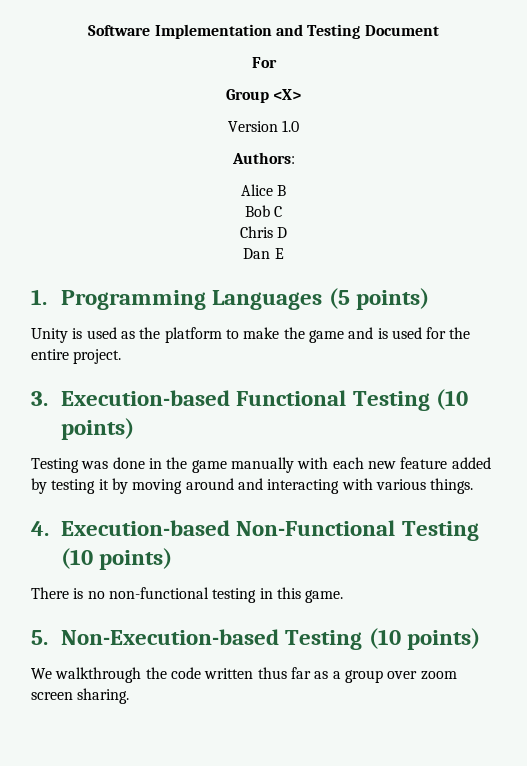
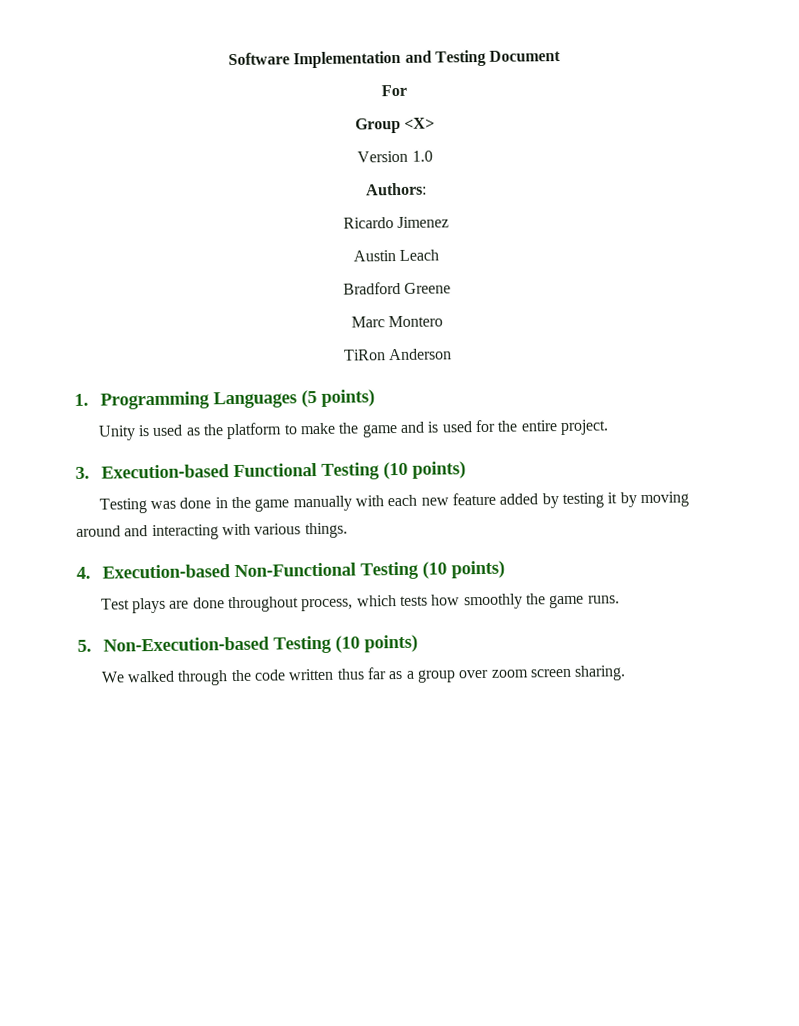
[240,184,287,196] [244,205,283,217] [239,226,288,238] [243,248,284,259] Alice B // Bob C // Chris D // Dan E -> [342,216,450,229] [352,249,440,262] [342,281,452,295] [350,315,444,328] [343,348,453,361] Ricardo Jimenez // Austin Leach // Bradford Greene // Marc Montero // TiRon Anderson
[31,587,344,603] There is no non-functional testing in this game. -> [100,593,620,614] Test plays are done throughout process, which tests how smoothly the game runs.
[55,667,142,683] walkthrough -> [127,670,229,686] walked through

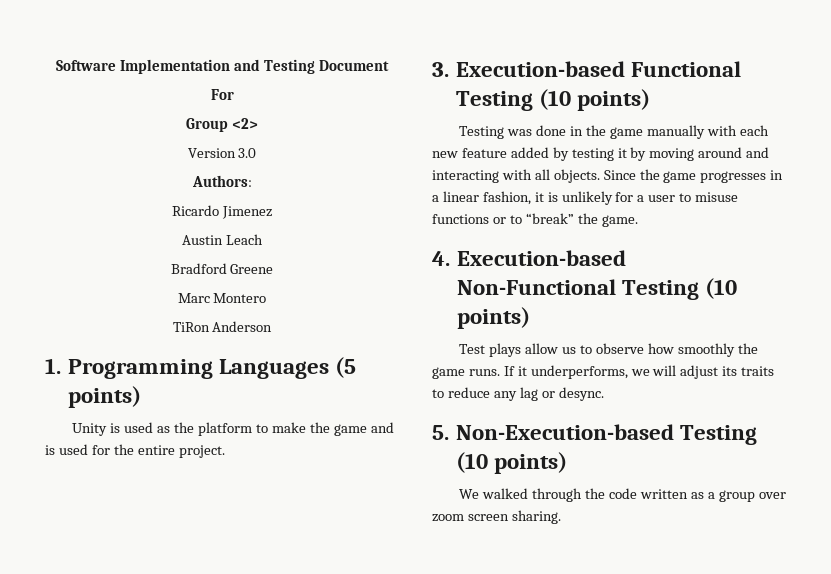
[404,117,436,129] <X> -> [231,118,258,129] <2>
[411,150,433,162] 1.0 -> [238,148,257,158] 3.0
[254,522,348,539] various things. -> [534,169,784,183] [432,191,739,205] [432,213,638,227] all objects. Since the game progresses in a linear fashion, it is unlikely for a user to misuse functions or to “break” the game.
[169,595,429,613] are done throughout process, which tests -> [525,343,645,354] allow us to observe
(620, 599) none -> [503,365,775,379] [432,387,604,401] If it underperforms, we will adjust its traits to reduce any lag or desync.
[336,667,388,680] thus far -> (689, 494) none

